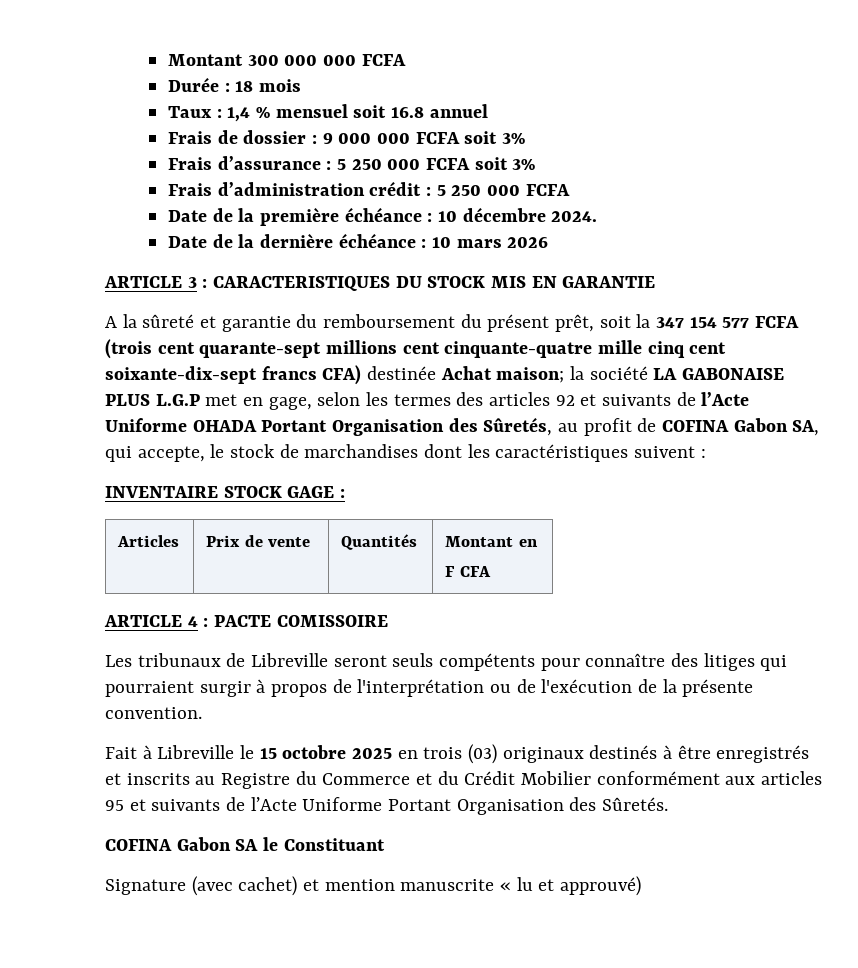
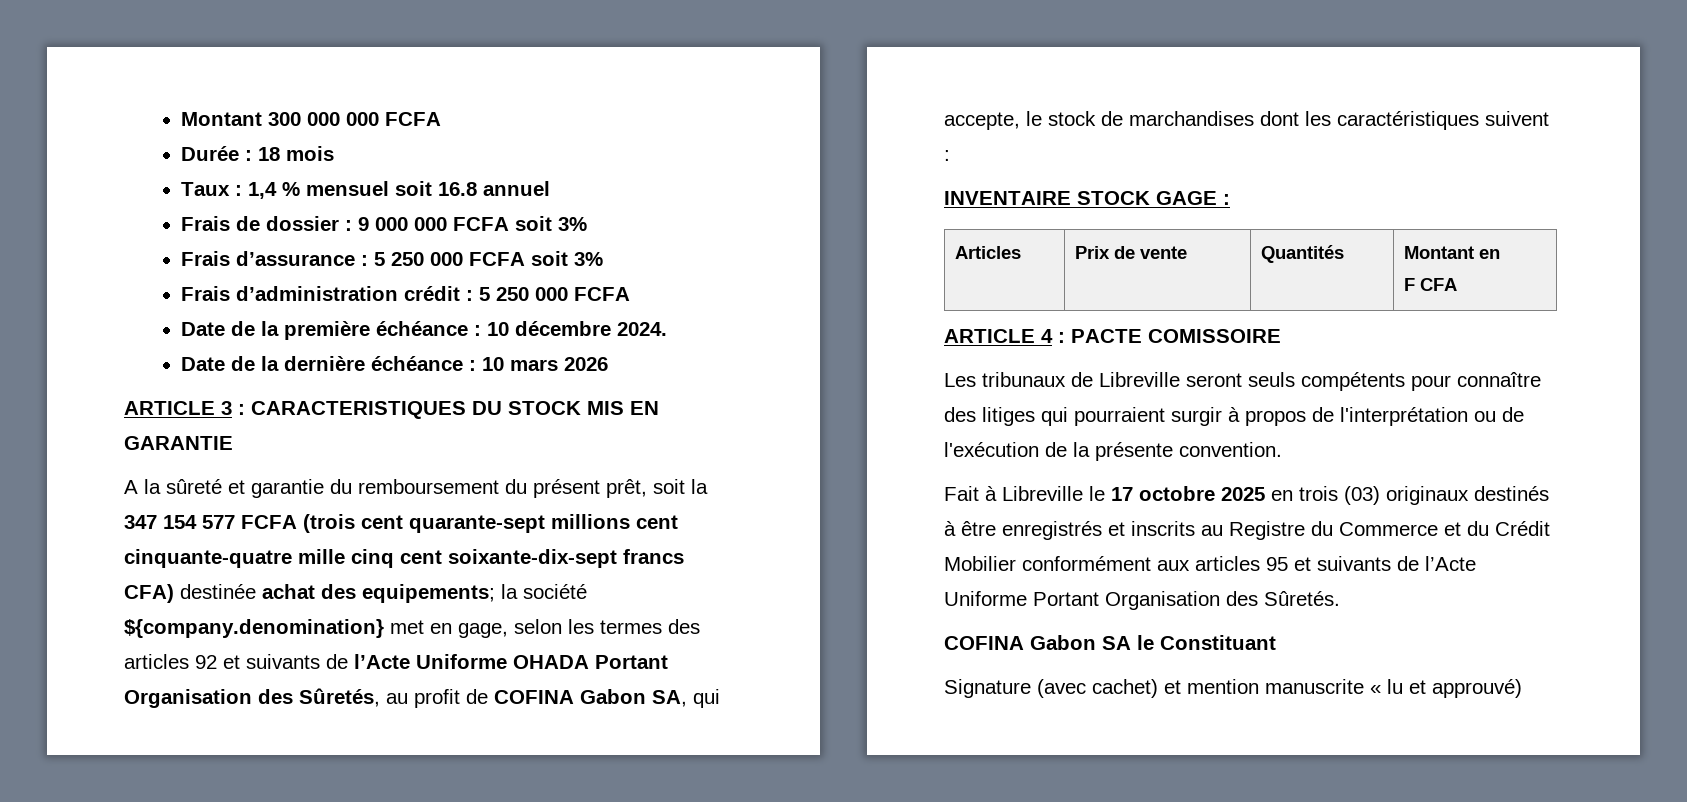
[440,366,785,383] [105,394,200,406] Achat maison; la société LA GABONAISE PLUS L.G.P -> [262,584,587,603] [124,619,384,638] achat des equipements; la société ${company.denomination}
[259,748,277,759] 15 -> [1111,487,1133,501] 17

